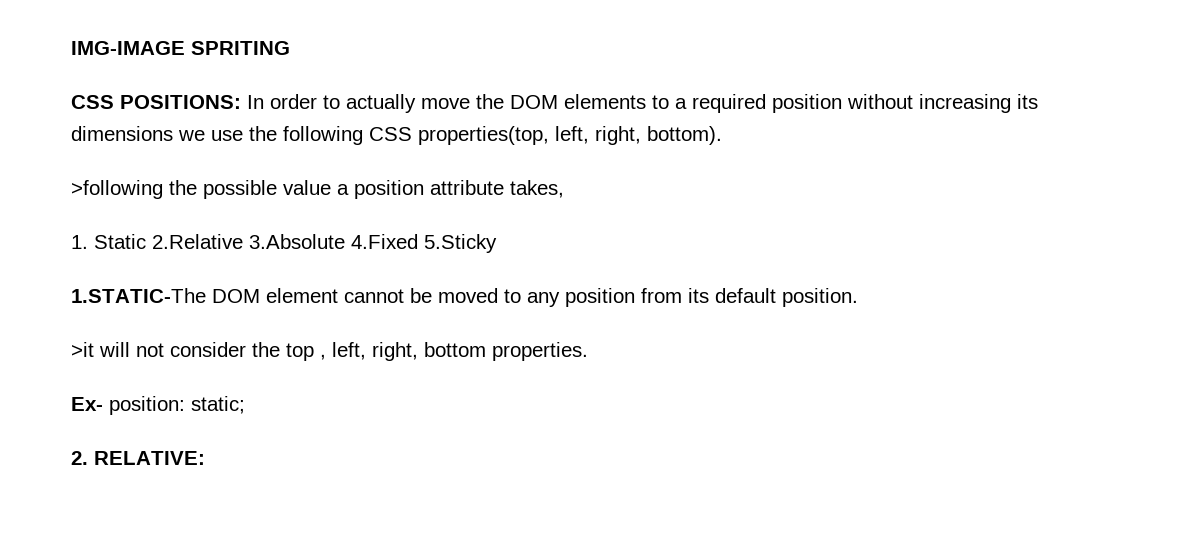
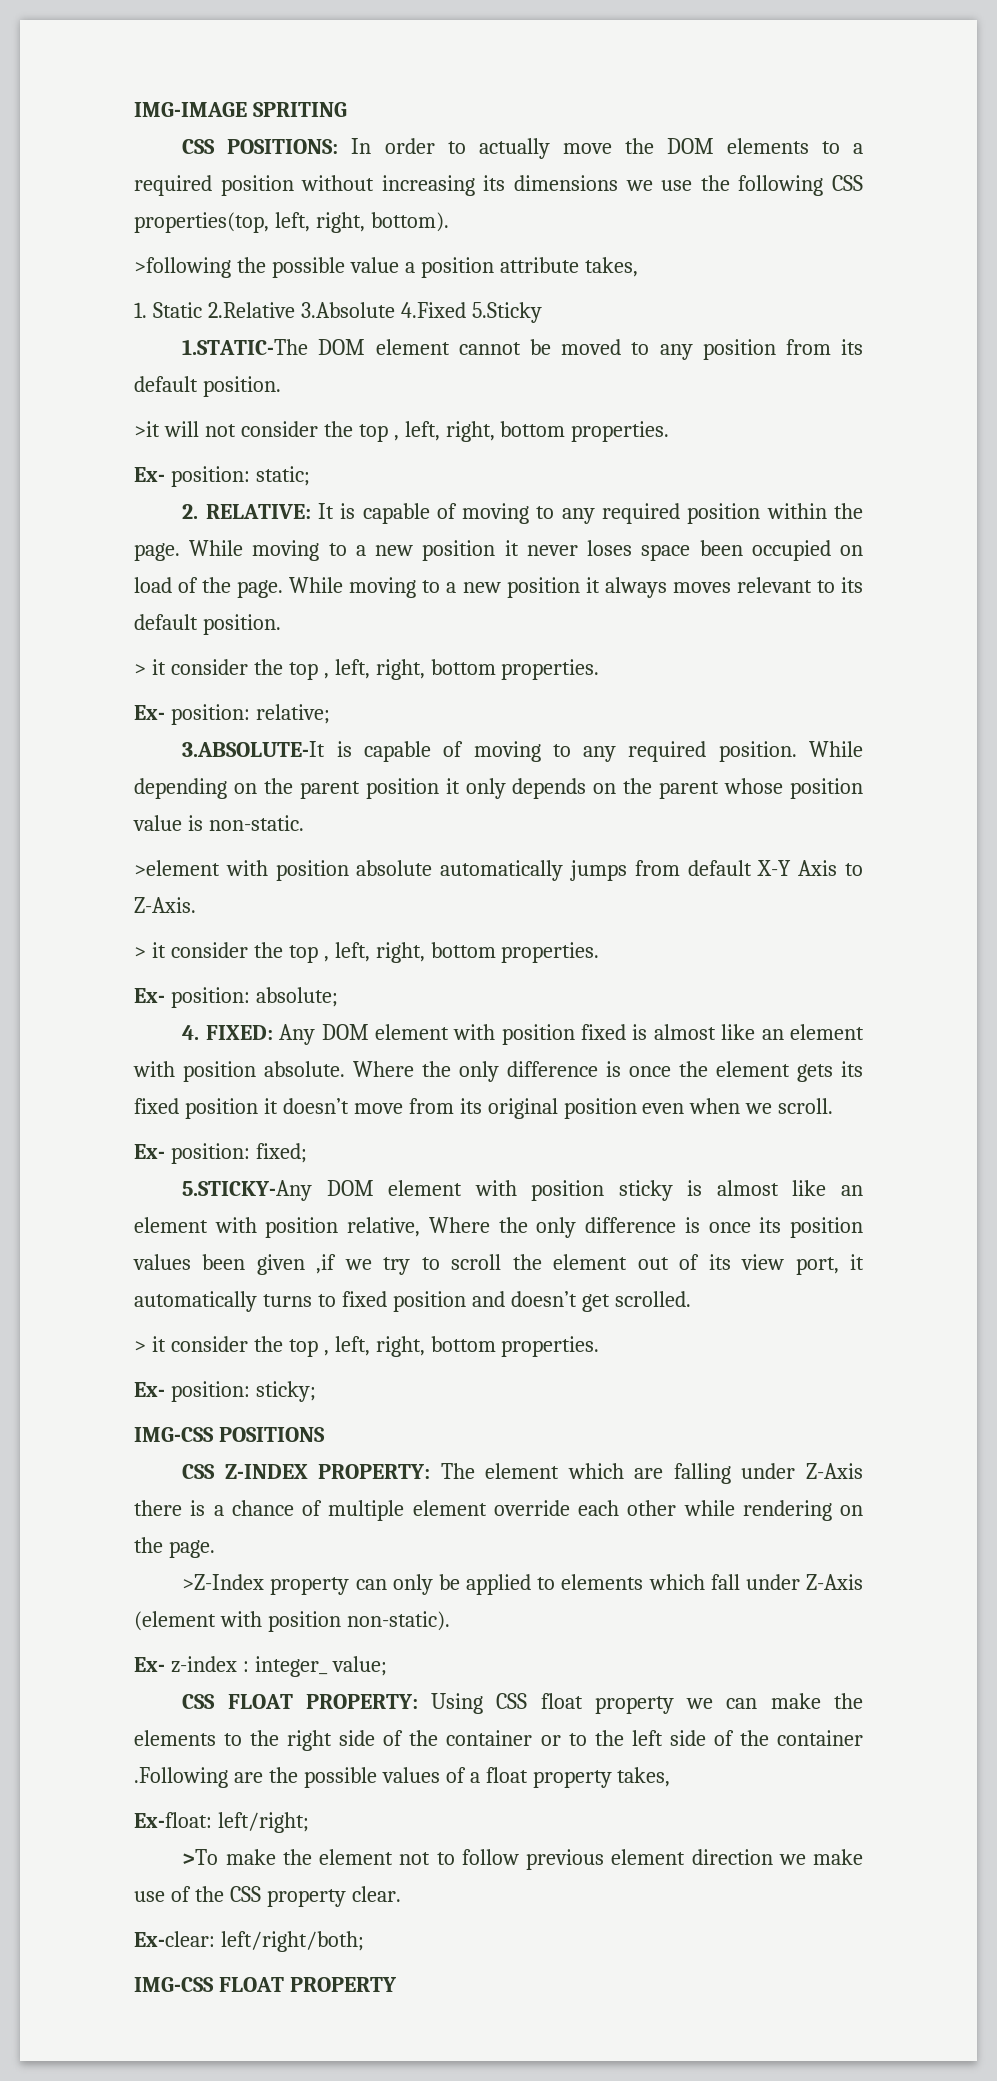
(205, 458) none -> [317,503,864,524] [134,540,864,561] [134,577,864,598] [134,614,281,635] [134,659,600,680] [134,704,330,725] [182,741,863,762] [134,778,863,799] [133,815,304,831] [134,860,863,881] [134,897,196,913] [134,942,600,963] [134,987,338,1008] [182,1024,864,1045] [133,1061,863,1082] [134,1098,834,1119] [134,1143,307,1164] [182,1180,864,1201] [134,1217,864,1238] [133,1254,864,1275] [134,1291,691,1312] [134,1336,600,1357] [134,1381,316,1402] [134,1427,325,1442] [182,1463,864,1484] [134,1500,863,1521] [134,1537,215,1558] [182,1574,863,1595] [134,1611,450,1632] [134,1656,387,1677] [182,1693,863,1714] [134,1730,864,1751] [134,1767,671,1788] [134,1812,309,1833] [182,1849,863,1870] [134,1886,401,1907] [134,1931,364,1952] [134,1977,397,1992] It is capable of moving to any required position within the page. While moving to a new position it never loses space been occupied on load of the page. While moving to a new position it always moves relevant to its default position. // > it consider the top , left, right, bottom properties. // Ex- position: relative; // 3.ABSOLUTE-It is capable of moving to any required position. While depending on the parent position it only depends on the parent whose position value is non-static. // >element with position absolute automatically jumps from default X-Y Axis to Z-Axis. // > it consider the top , left, right, bottom properties. // Ex- position: absolute; // 4. FIXED: Any DOM element with position fixed is almost like an element with position absolute. Where the only difference is once the element gets its fixed position it doesn’t move from its original position even when we scroll. // Ex- position: fixed; // 5.STICKY-Any DOM element with position sticky is almost like an element with position relative, Where the only difference is once its position values been given ,if we try to scroll the element out of its view port, it automatically turns to fixed position and doesn’t get scrolled. // > it consider the top , left, right, bottom properties. // Ex- position: sticky; // IMG-CSS POSITIONS // CSS Z-INDEX PROPERTY: The element which are falling under Z-Axis there is a chance of multiple element override each other while rendering on the page. // >Z-Index property can only be applied to elements which fall under Z-Axis (element with position non-static). // Ex- z-index : integer_ value; // CSS FLOAT PROPERTY: Using CSS float property we can make the elements to the right side of the container or to the left side of the container .Following are the possible values of a float property takes, // Ex-float: left/right; // >To make the element not to follow previous element direction we make use of the CSS property clear. // Ex-clear: left/right/both; // IMG-CSS FLOAT PROPERTY

